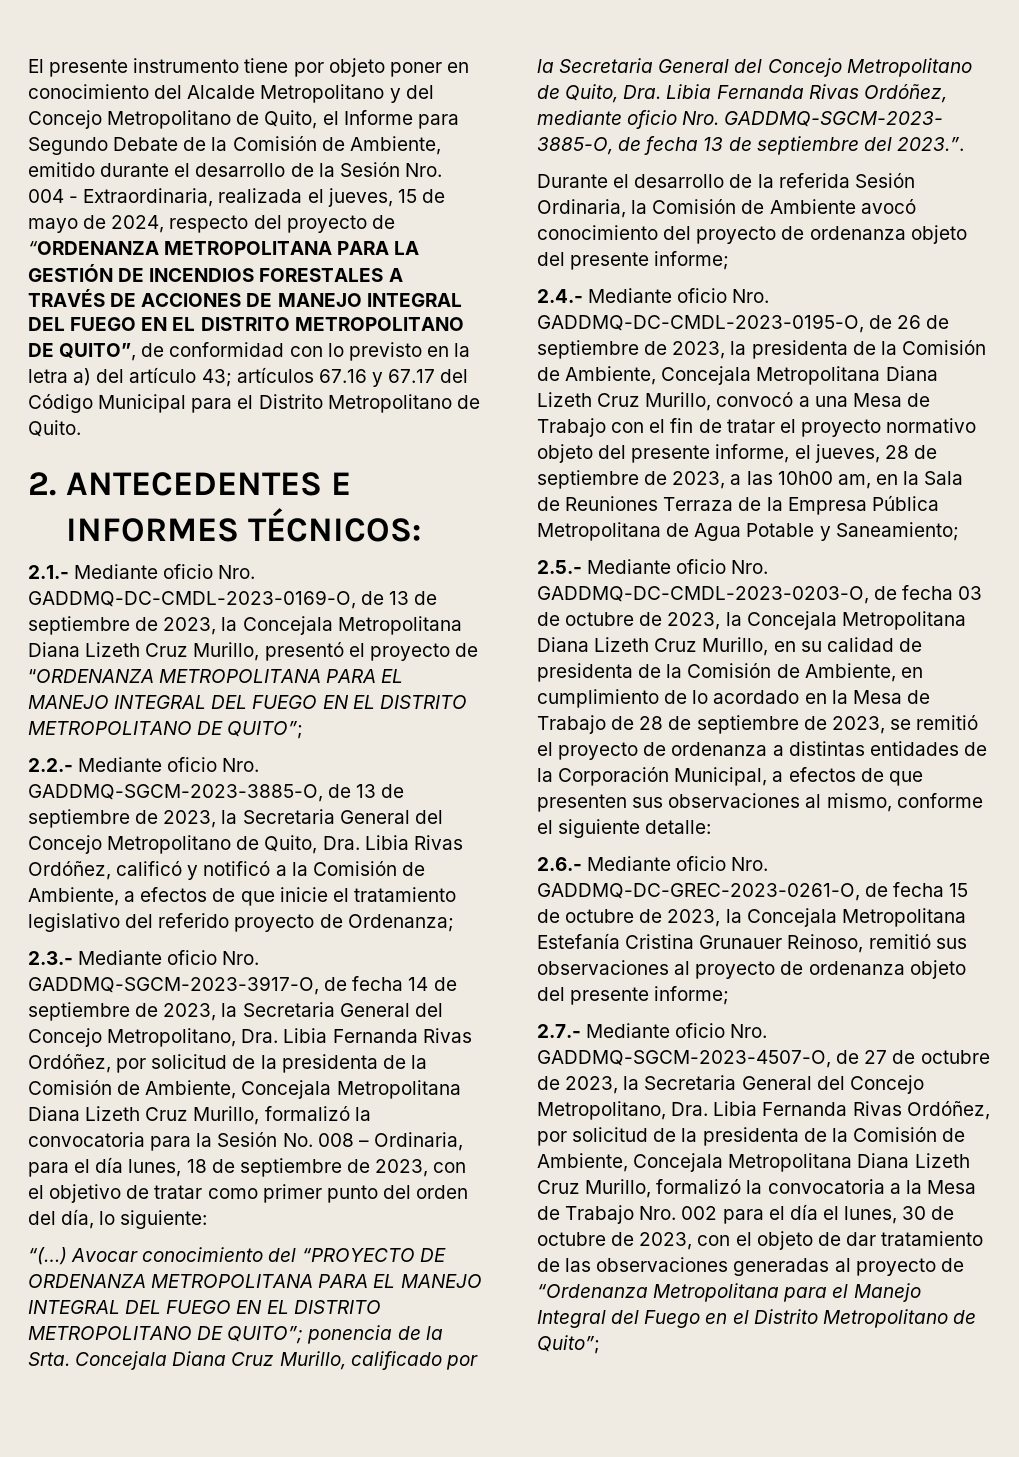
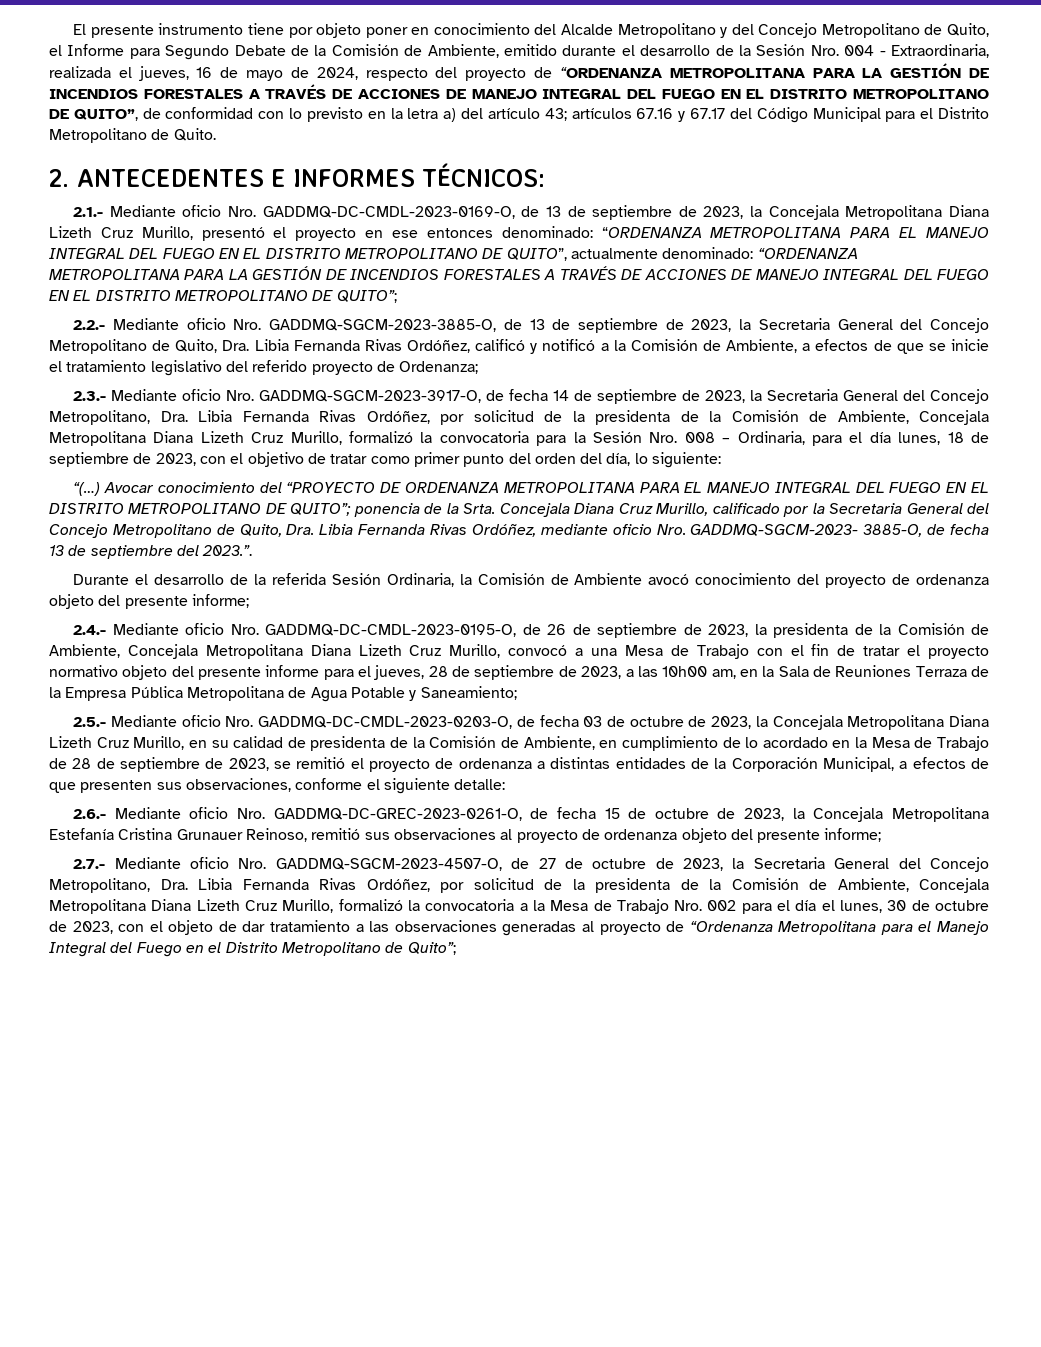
[397,189,417,203] 15 -> [196,67,213,78] 16
[454,643,478,657] de -> [365,226,593,238] en ese entonces denominado:
(224, 728) none -> [506,247,858,261] [49,266,990,280] [49,290,334,301] QUITO”, actualmente denominado: “ORDENANZA METROPOLITANA PARA LA GESTIÓN DE INCENDIOS FORESTALES A TRAVÉS DE ACCIONES DE MANEJO INTEGRAL DEL FUEGO EN EL DISTRITO METROPOLITANO DE
(409, 842) none -> [293,340,360,351] Fernanda
(275, 898) none -> [928,343,946,351] se
[282,1133,313,1147] No. -> [649,432,678,443] Nro.
[715,444,790,463] informe, -> [265,665,354,680] informe para
[668,793,892,812] observaciones al mismo, -> [185,778,291,792] observaciones,
[537,1258,560,1272] de -> [355,924,364,932] a

